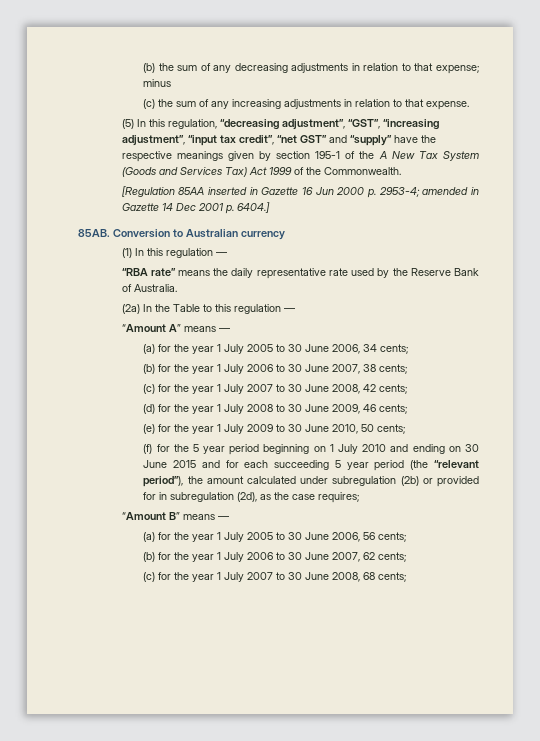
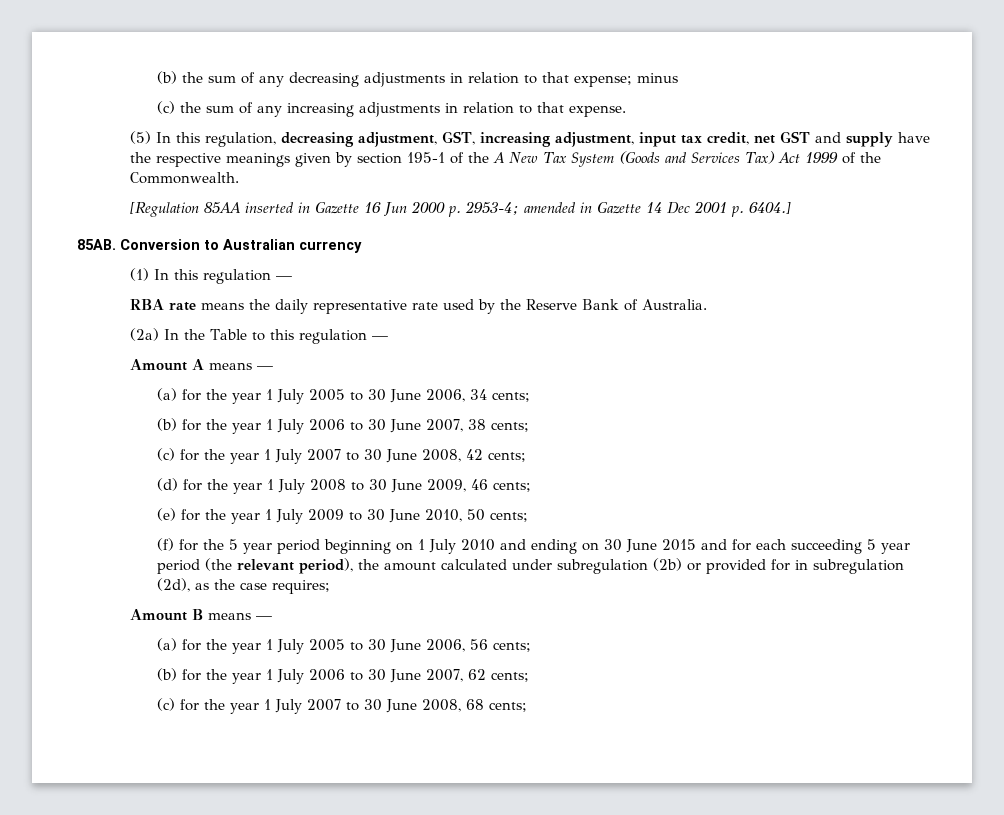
[219,119,439,130] [121,135,392,146] “decreasing adjustment”, “GST”, “increasing adjustment”, “input tax credit”, “net GST” and “supply” -> [281,131,894,147] decreasing adjustment, GST, increasing adjustment, input tax credit, net GST and supply
[121,268,176,276] “RBA rate” -> [130,299,197,311] RBA rate
[121,324,181,332] “Amount A” -> [130,359,205,371] Amount A
[434,460,479,468] [143,476,184,487] “relevant period”), -> [236,558,353,574] relevant period),
[121,512,180,520] “Amount B” -> [130,609,204,621] Amount B

